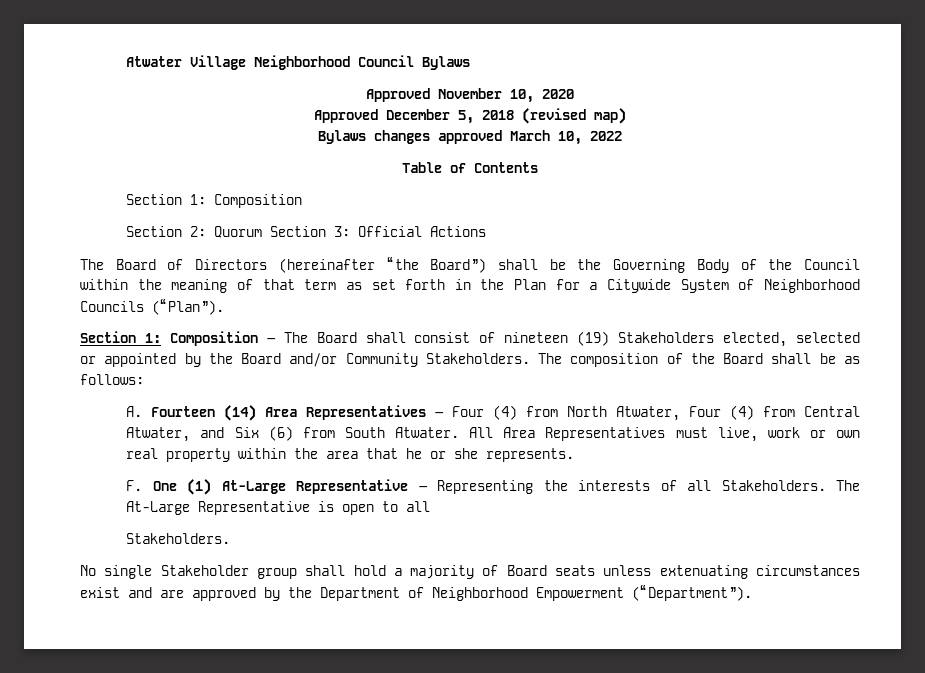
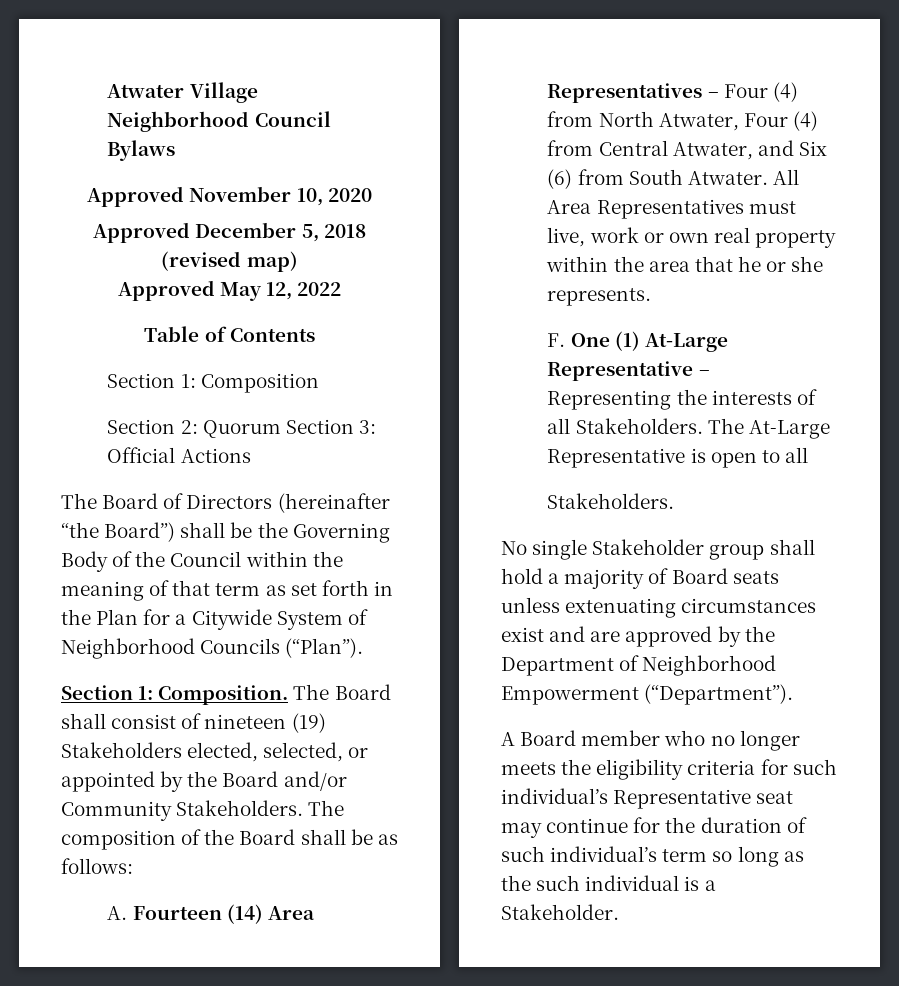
[318,130,582,145] Bylaws changes approved March 10, -> [117,280,293,301] Approved May 12,
[169,331,276,346] Composition – -> [158,685,289,705] Composition.
[795,332,860,343] selected -> [263,742,344,762] selected,
(752, 592) none -> [501,730,800,751] [501,759,837,780] [501,788,794,809] [501,817,807,838] [501,846,804,867] [501,875,716,891] [501,904,619,920] // A Board member who no longer meets the eligibility criteria for such individual’s Representative seat may continue for the duration of such individual’s term so long as the such individual is a Stakeholder.

